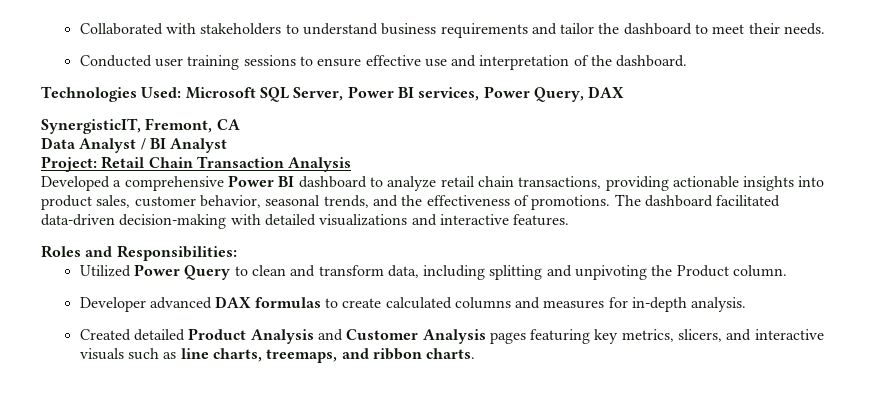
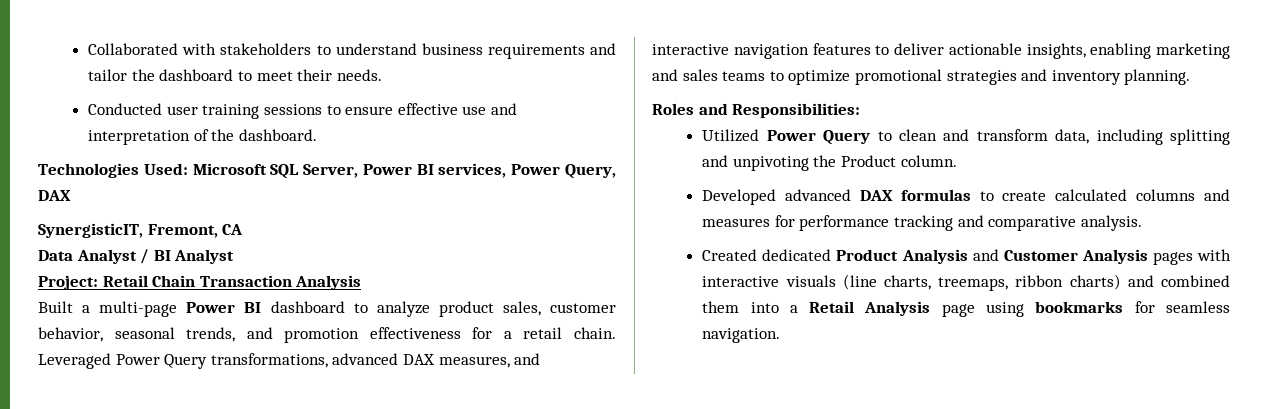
[41,176,224,191] Developed a comprehensive -> [38,301,178,317] Built a multi-page
[440,176,825,191] retail chain transactions, providing actionable insights into -> (430, 309) none
[401,194,781,210] [41,214,570,229] the effectiveness of promotions. The dashboard facilitated data-driven decision-making with detailed visualizations and interactive features. -> [284,327,616,343] [38,353,541,369] [652,43,1230,59] [652,69,1191,85] promotion effectiveness for a retail chain. Leveraged Power Query transformations, advanced DAX measures, and interactive navigation features to deliver actionable insights, enabling marketing and sales teams to optimize promotional strategies and inventory planning.
[79,297,146,312] Developer -> [702,189,777,205] Developed
[632,297,688,312] in-depth -> [799,215,1077,231] performance tracking and comparative
[133,329,185,341] detailed -> [762,249,832,261] dedicated
[530,329,824,344] [79,348,476,363] featuring key metrics, slicers, and interactive visuals such as line charts, treemaps, and ribbon charts. -> [1196,249,1231,261] [702,274,1230,291] [702,301,1230,317] [702,328,781,343] with interactive visuals (line charts, treemaps, ribbon charts) and combined them into a Retail Analysis page using bookmarks for seamless navigation.

